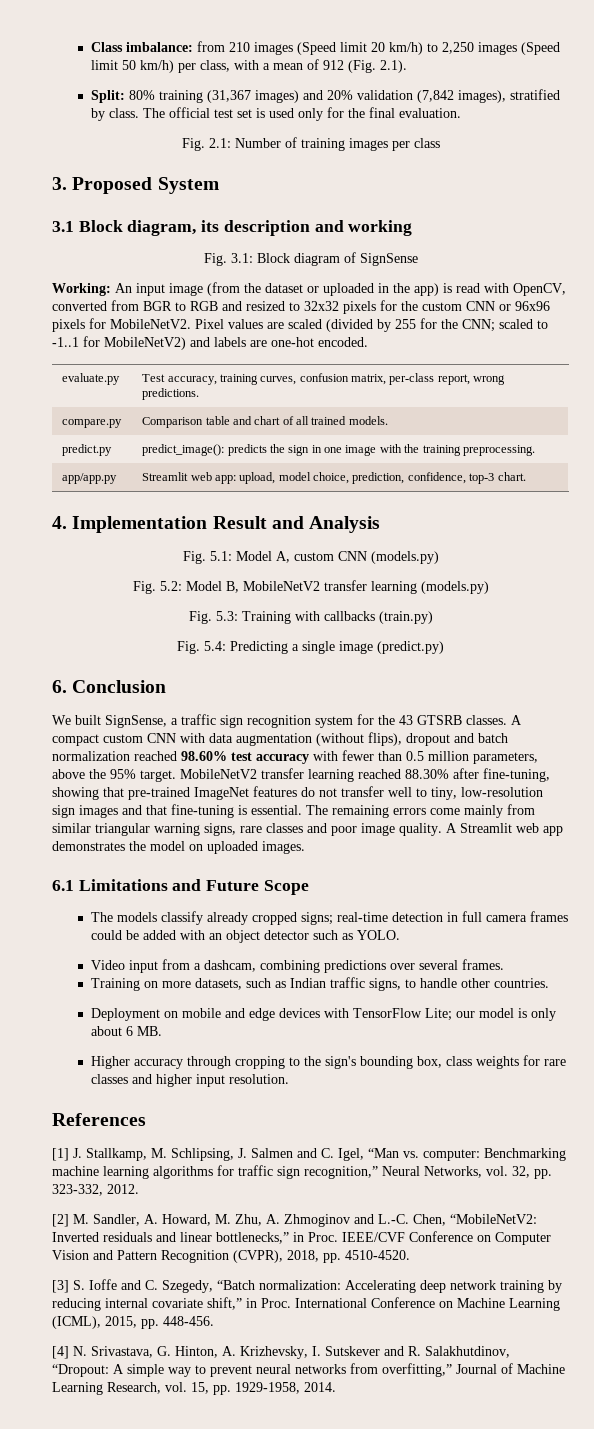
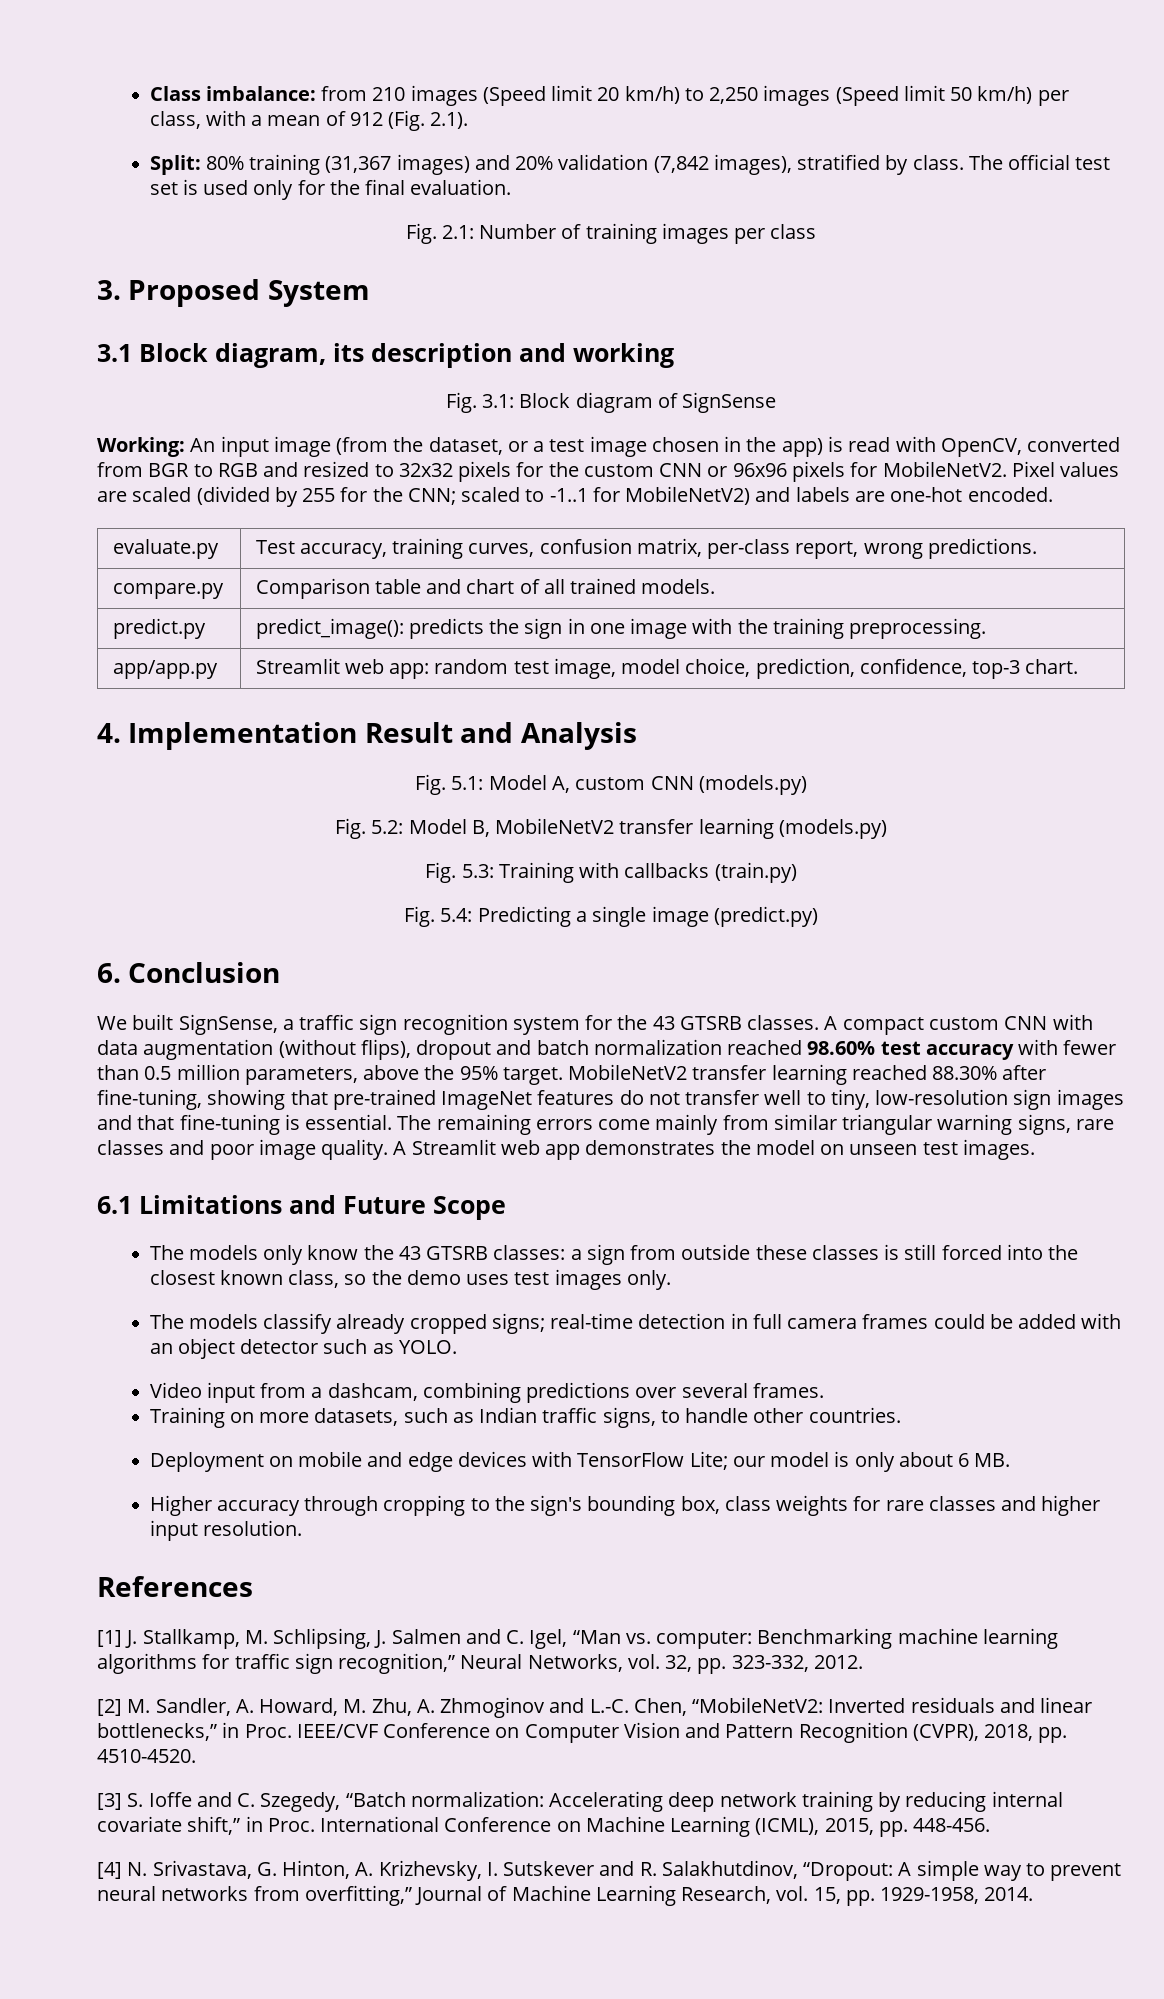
[265,283,374,296] dataset or uploaded -> [428,436,719,457] dataset, or a test image chosen
[239,472,276,484] upload, -> [434,658,616,679] random test image,
[207,841,258,854] uploaded -> [849,1142,958,1155] unseen test
(309, 887) none -> [149,1244,1079,1265] [149,1269,671,1290] // The models only know the 43 GTSRB classes: a sign from outside these classes is still forced into the closest known class, so the demo uses test images only.

